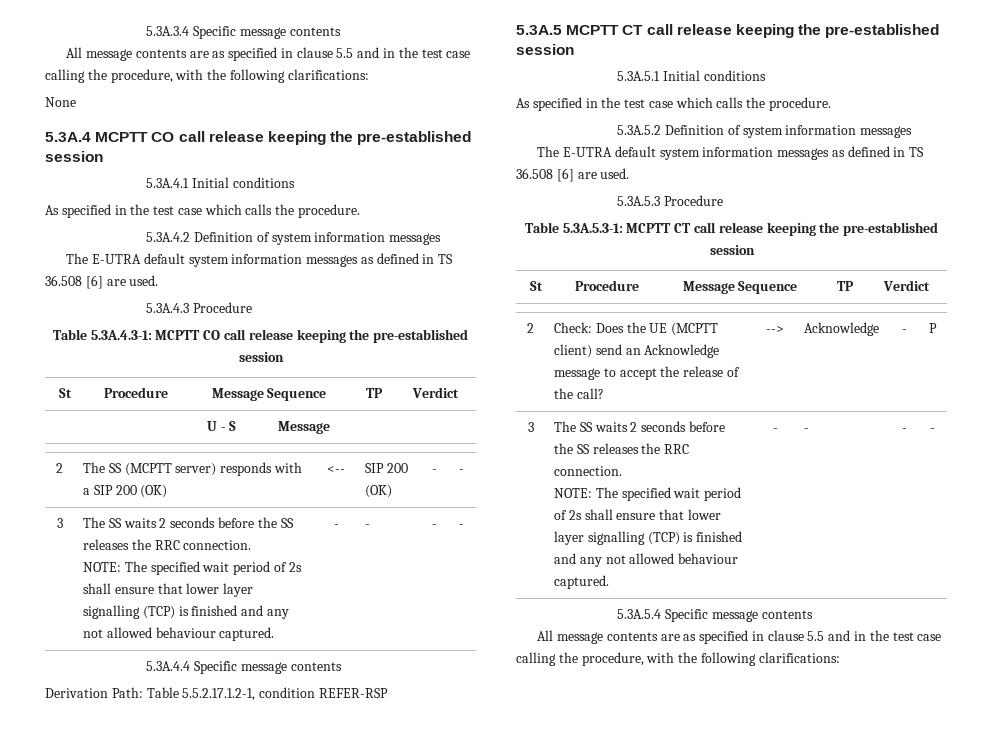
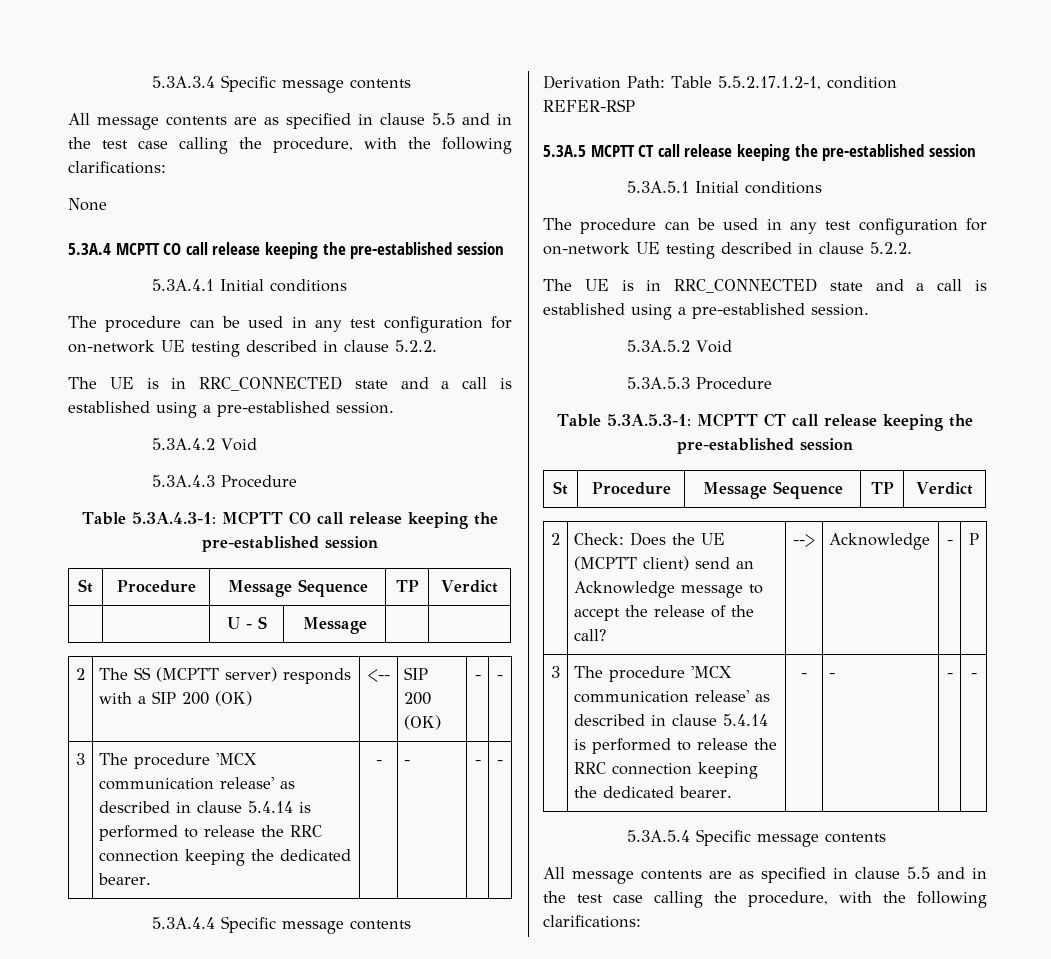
[45,204,361,218] [146,232,442,245] [66,253,454,267] [45,275,159,289] As specified in the test case which calls the procedure. // 5.3A.4.2 Definition of system information messages // The E-UTRA default system information messages as defined in TS 36.508 [6] are used. -> [68,316,512,333] [68,340,437,357] [68,376,512,391] [68,401,394,418] [152,438,258,451] The procedure can be used in any test configuration for on-network UE testing described in clause 5.2.2. // The UE is in RRC_CONNECTED state and a call is established using a pre-established session. // 5.3A.4.2 Void
[108,517,294,528] [83,539,252,550] [83,561,302,575] [83,583,254,597] [83,605,289,619] [83,627,275,641] SS waits 2 seconds before the SS releases the RRC connection. // NOTE: The specified wait period of 2s shall ensure that lower layer signalling (TCP) is finished and any not allowed behaviour captured. -> [134,753,258,769] [99,777,296,790] [99,801,312,813] [99,825,323,841] [99,849,352,866] [98,873,152,885] procedure 'MCX communication release' as described in clause 5.4.14 is performed to release the RRC connection keeping the dedicated bearer.
[516,97,832,111] [617,125,913,138] [537,146,925,160] [516,168,630,182] As specified in the test case which calls the procedure. // 5.3A.5.2 Definition of system information messages // The E-UTRA default system information messages as defined in TS 36.508 [6] are used. -> [543,218,987,235] [543,242,912,259] [543,278,987,293] [543,303,869,320] [627,340,733,353] The procedure can be used in any test configuration for on-network UE testing described in clause 5.2.2. // The UE is in RRC_CONNECTED state and a call is established using a pre-established session. // 5.3A.5.2 Void
[579,421,725,432] [554,443,690,454] [554,466,623,476] [554,487,742,501] [554,509,721,520] [554,531,743,545] [554,553,739,567] [554,575,610,589] SS waits 2 seconds before the SS releases the RRC connection. // NOTE: The specified wait period of 2s shall ensure that lower layer signalling (TCP) is finished and any not allowed behaviour captured. -> [609,666,733,682] [574,690,771,703] [574,714,769,726] [574,738,778,754] [574,762,759,779] [574,786,733,798] procedure 'MCX communication release' as described in clause 5.4.14 is performed to release the RRC connection keeping the dedicated bearer.

